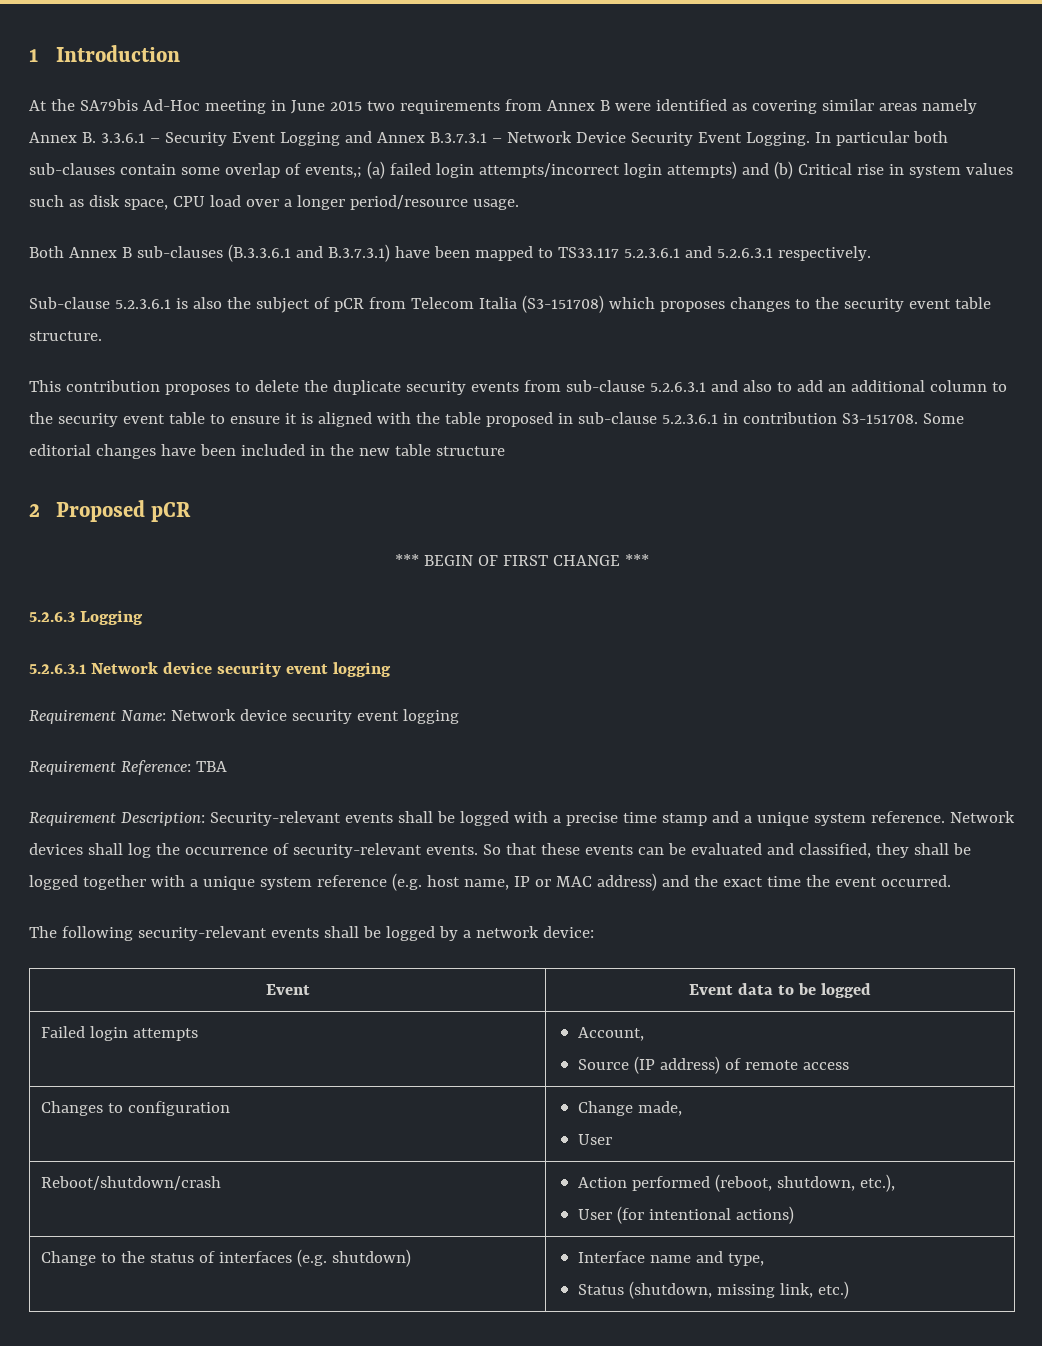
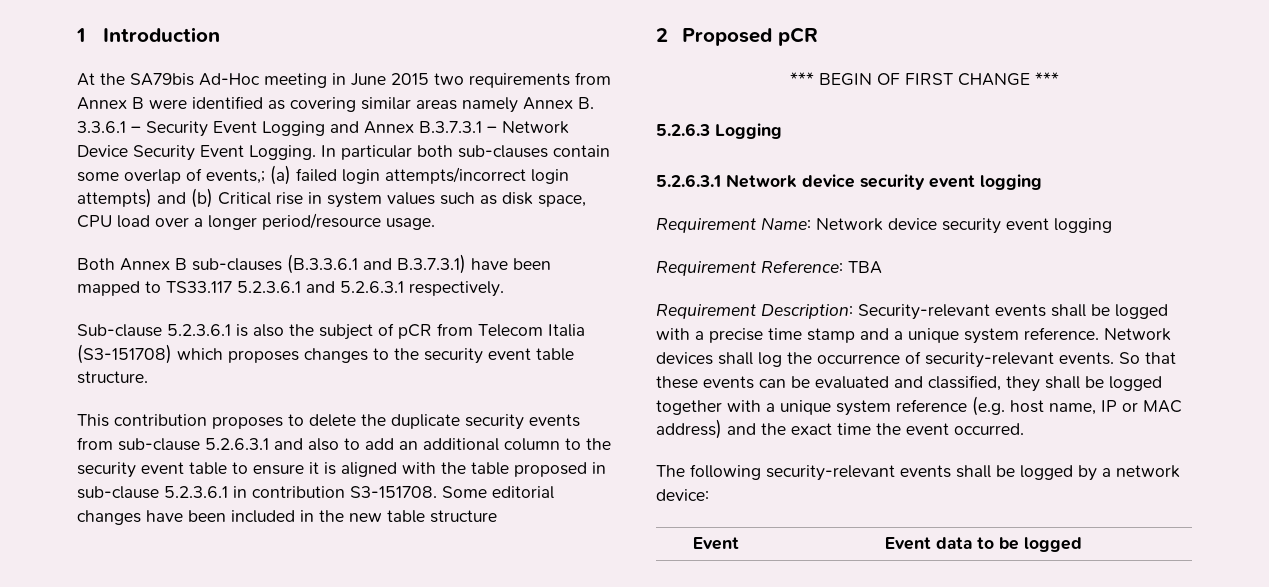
[41,1026,199,1041] [577,1027,644,1041] [577,1056,849,1074] [41,1101,231,1116] [577,1101,682,1116] [577,1134,612,1145] [41,1176,222,1190] [577,1174,895,1192] [577,1206,794,1224] [41,1249,412,1267] [577,1251,764,1266] [577,1281,849,1299] // Failed login attempts | Account, // Source (IP address) of remote access // Changes to configuration | Change made, // User // Reboot/shutdown/crash | Action performed (reboot, shutdown, etc.), // User (for intentional actions) // Change to the status of interfaces (e.g. shutdown) | Interface name and type, // Status (shutdown, missing link, etc.) -> (1082, 544) none

